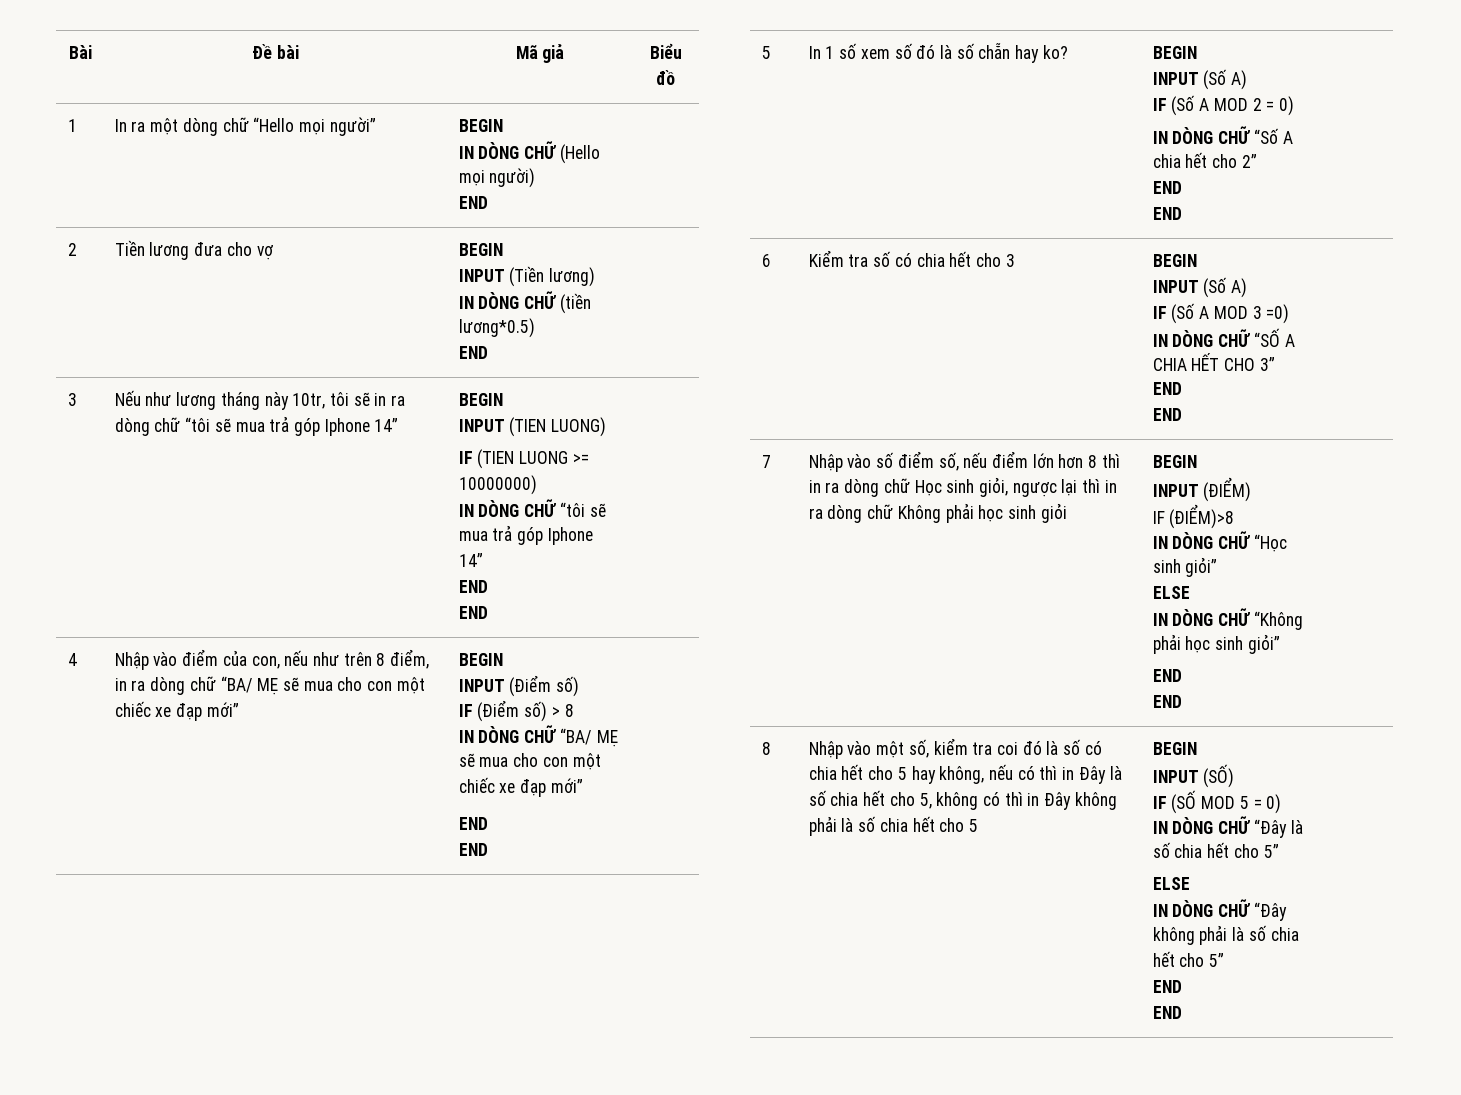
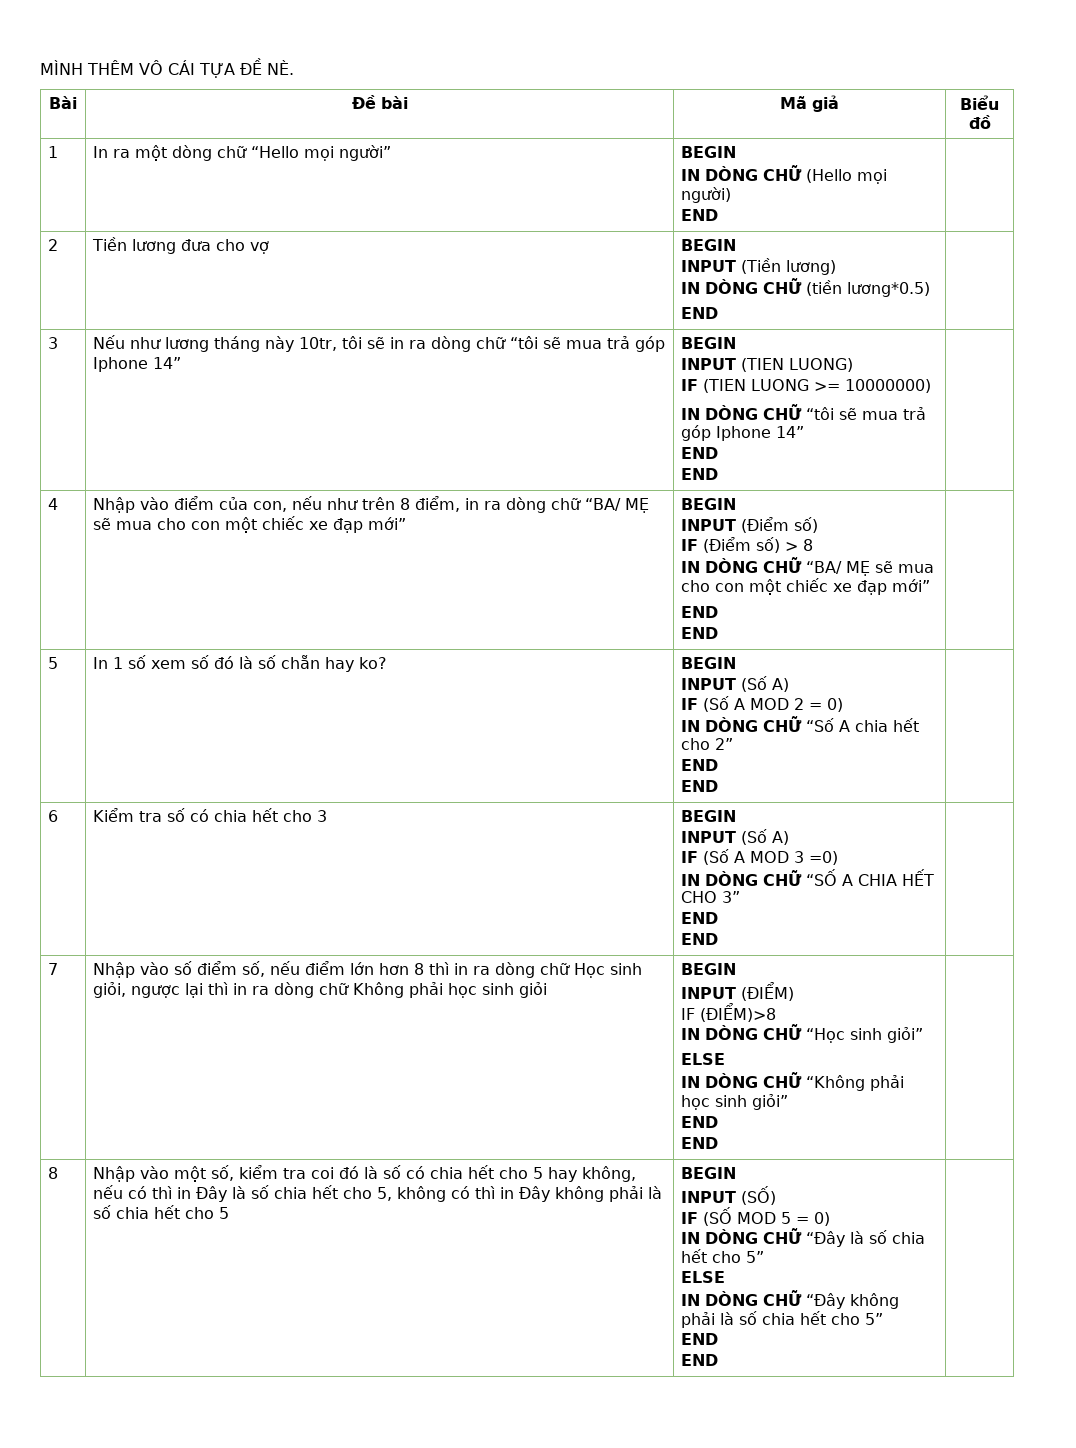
(68, 52) none -> [40,58,294,78] MÌNH THÊM VÔ CÁI TỰA ĐỀ NÈ. //

